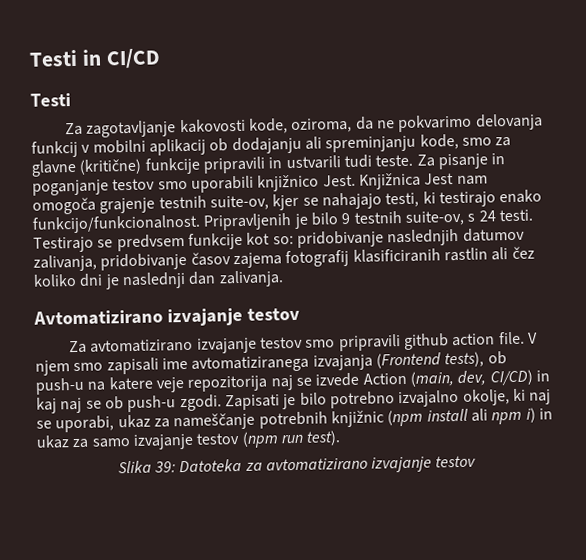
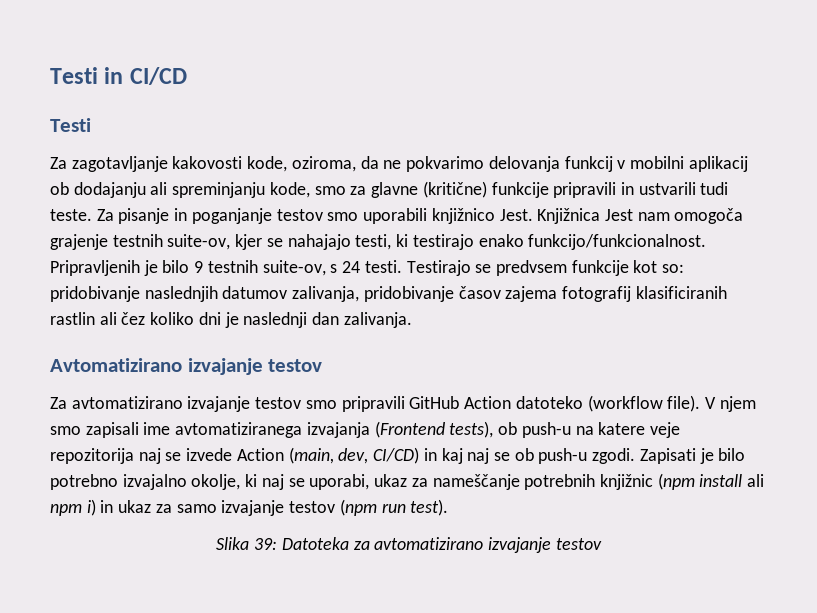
[404,331,525,350] github action file. -> [409,395,701,412] GitHub Action datoteko (workflow file).

